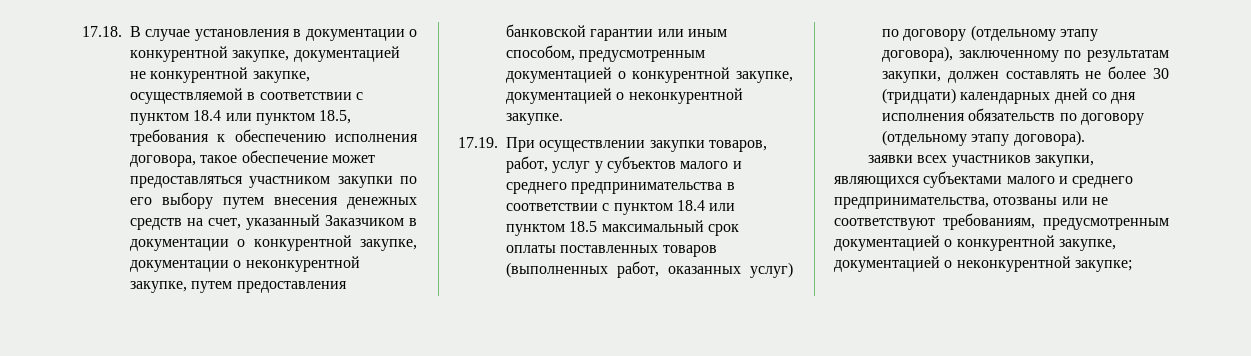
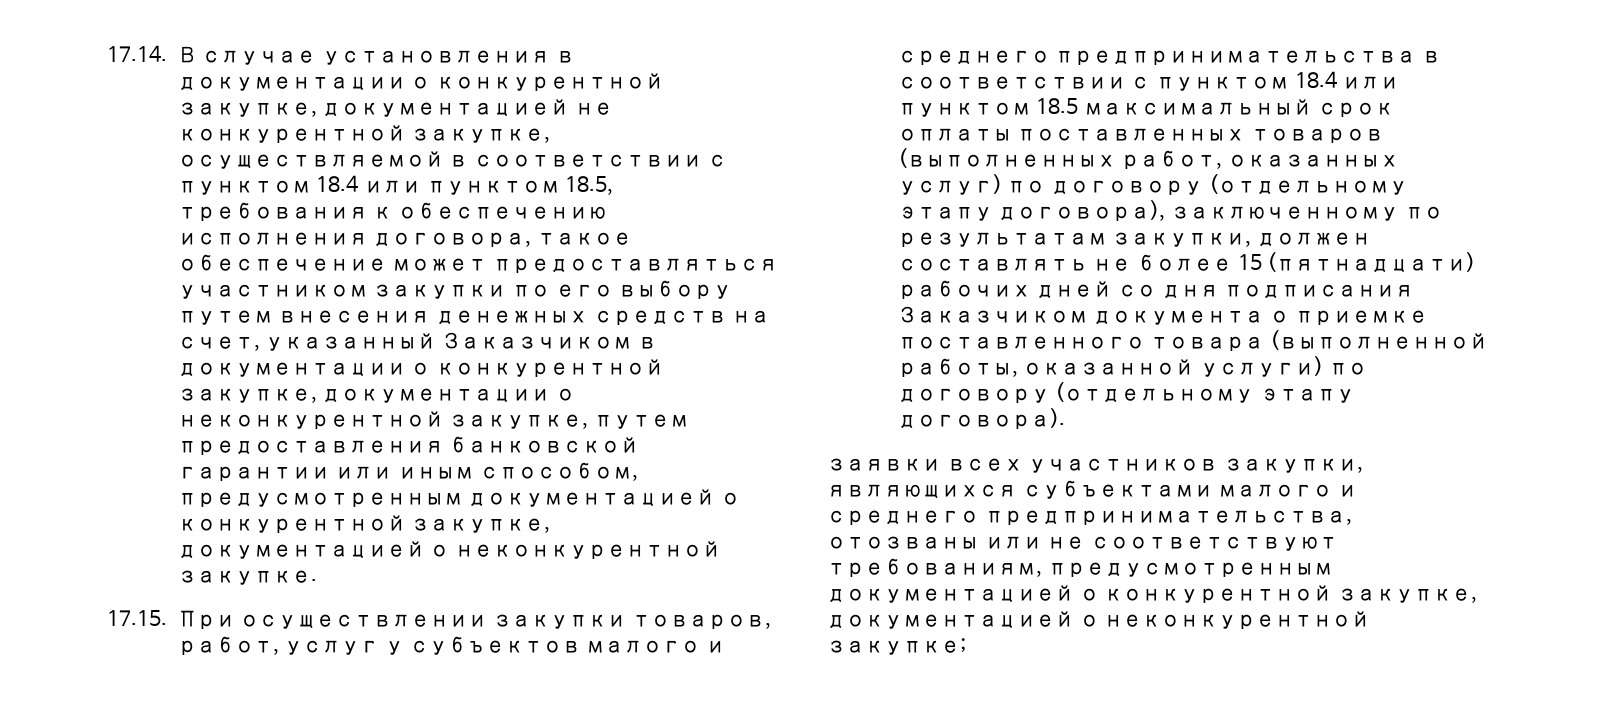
[82,26,122,37] 17.18. -> [107,45,167,62] 17.14.
[458,137,498,148] 17.19. -> [107,610,167,626] 17.15.
[1153,68,1169,79] [882,88,1137,104] [882,108,1056,121] 30 (тридцати) календарных дней со дня исполнения обязательств -> [1237,252,1476,273] [897,280,1415,299] [897,306,1428,325] [897,330,1488,351] [897,356,1323,377] 15 (пятнадцати) рабочих дней со дня подписания Заказчиком документа о приемке поставленного товара (выполненной работы, оказанной услуги)

